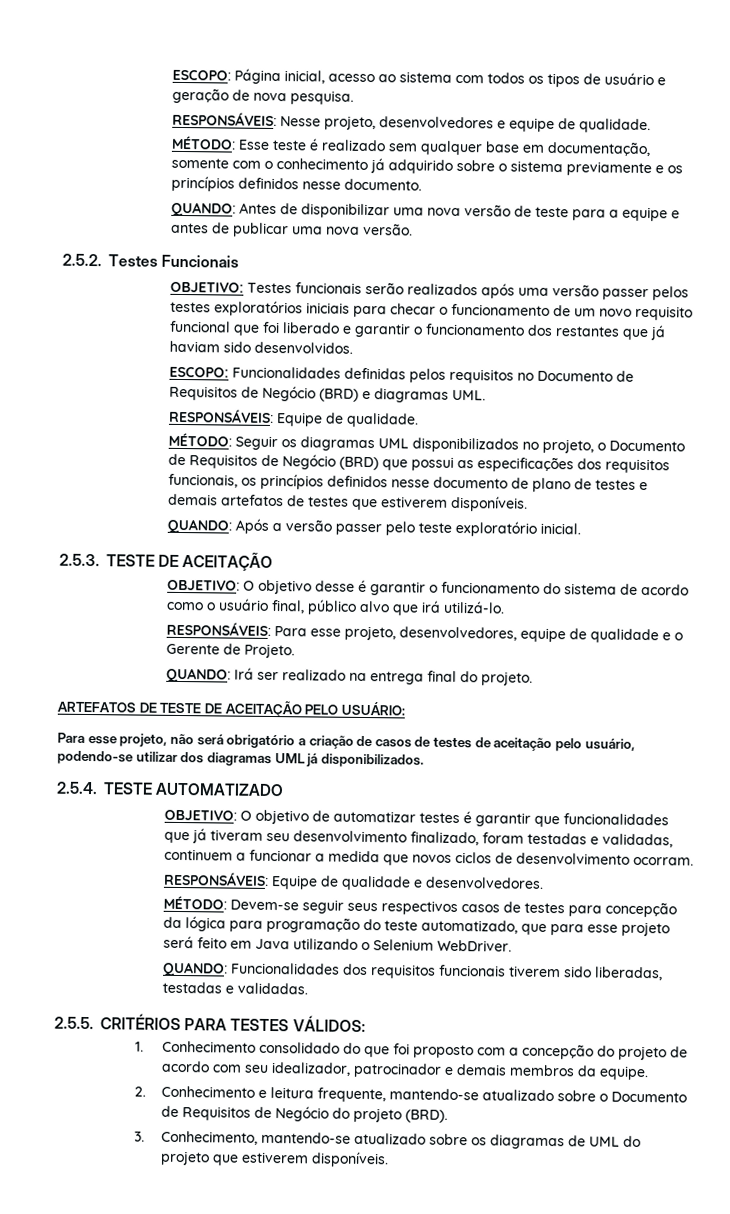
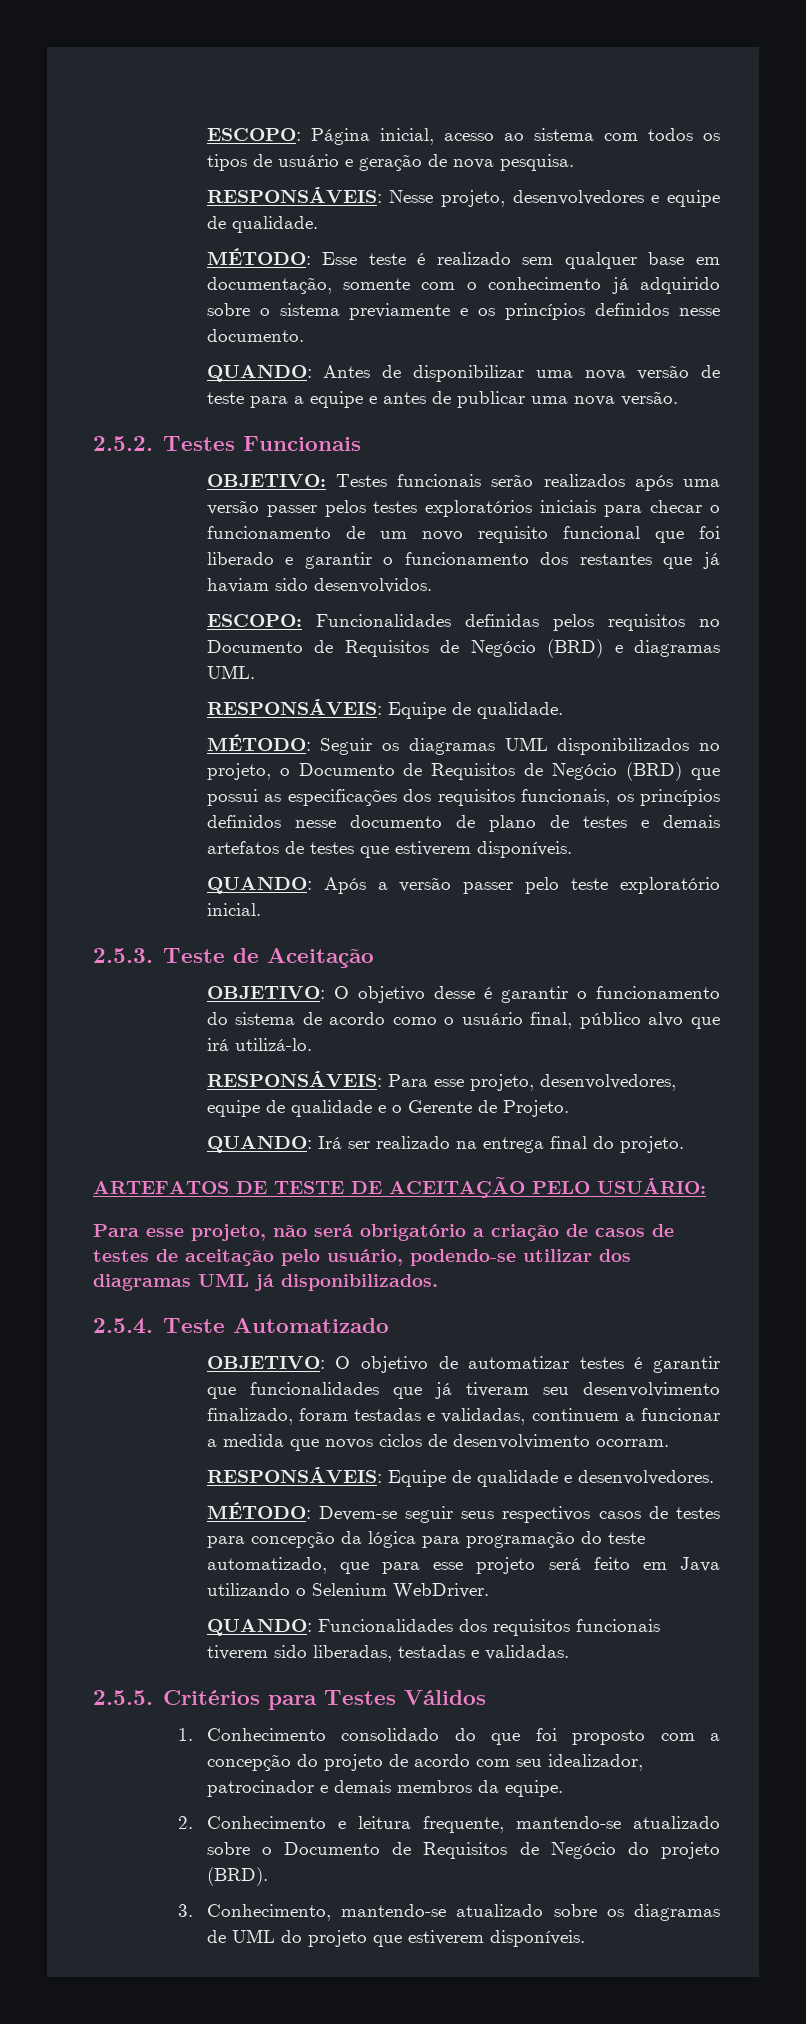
[106,551,274,572] TESTE DE ACEITAÇÃO -> [162,948,374,968] Teste de Aceitação
[103,782,285,797] TESTE AUTOMATIZADO -> [162,1318,389,1333] Teste Automatizado
[100,1013,366,1033] CRITÉRIOS PARA TESTES VÁLIDOS: -> [162,1690,486,1710] Critérios para Testes Válidos

